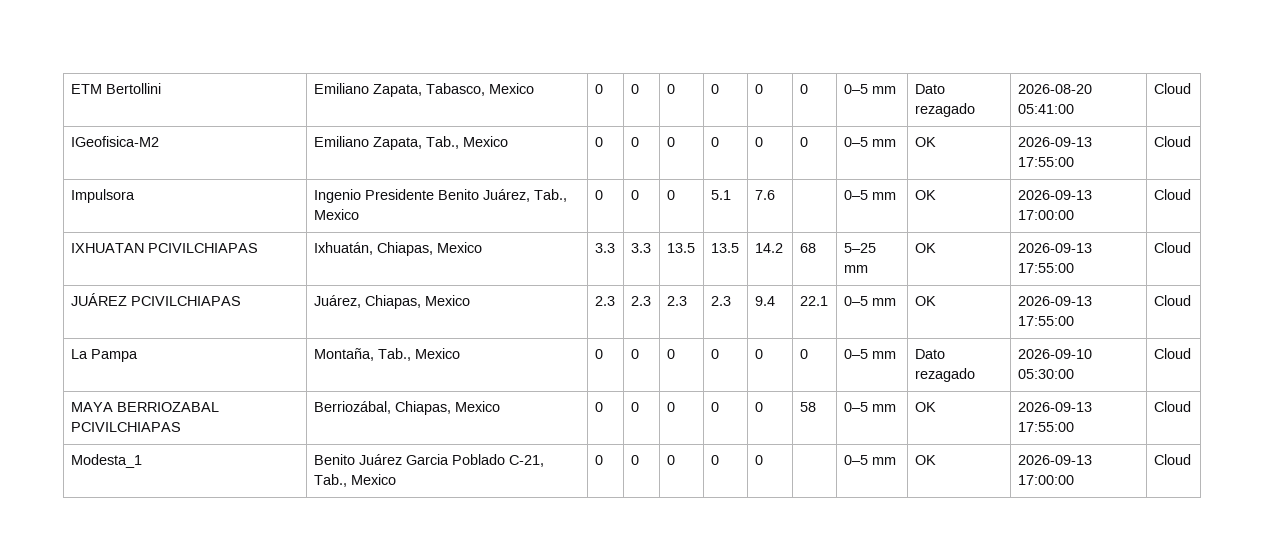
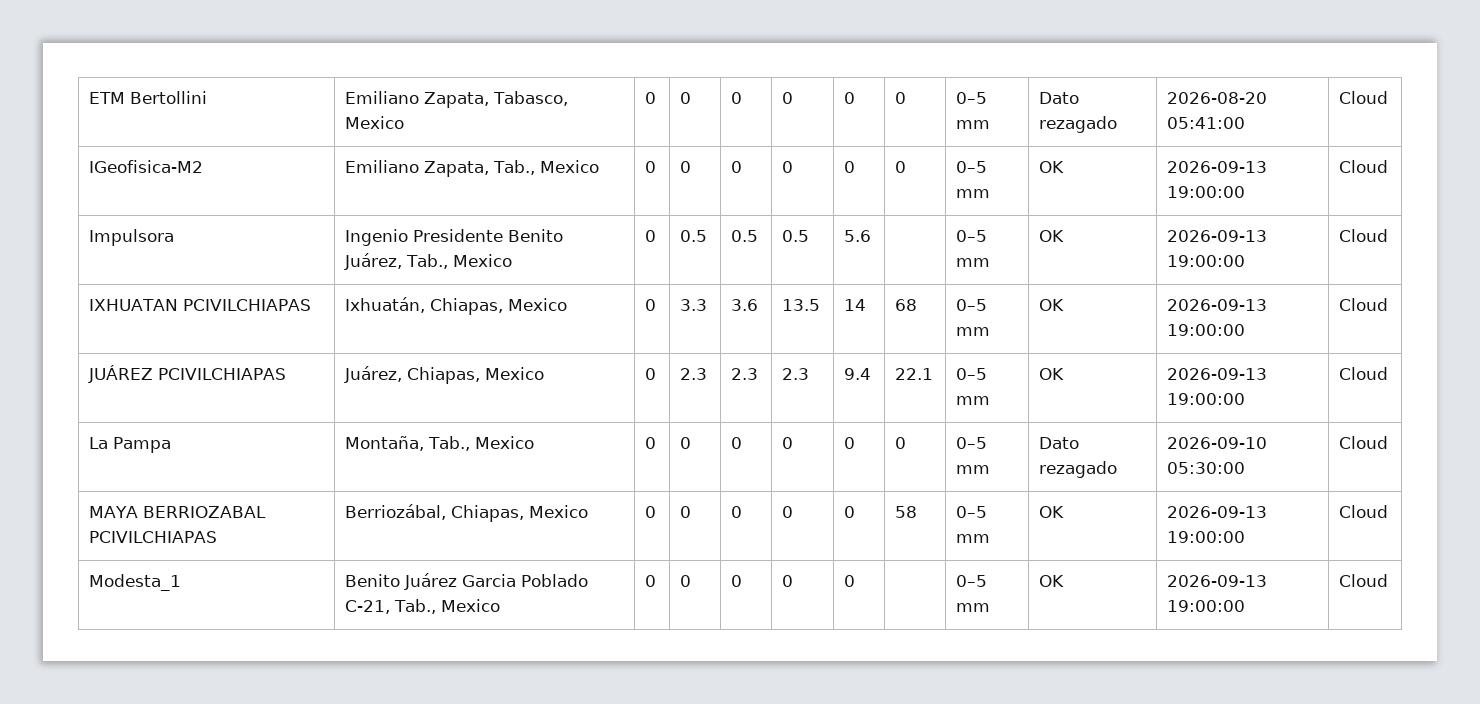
[1017,157,1074,167] 17:55:00 -> [1167,186,1246,198] 19:00:00
[630,190,639,200] [666,190,675,200] [710,190,731,200] [754,190,775,200] [843,190,896,200] [914,190,936,200] [1017,190,1092,200] [1017,210,1074,220] 0 | 0 | 5.1 | 7.6 | | 0–5 mm | OK | 2026-09-13 17:00:00 -> [680,230,708,242] [731,230,759,242] [782,230,810,242] [844,230,872,242] [956,230,988,242] [956,258,991,267] [1039,230,1065,242] [1167,230,1268,242] [1167,255,1246,267] 0.5 | 0.5 | 0.5 | 5.6 | | 0–5 mm | OK | 2026-09-13 19:00:00
[594,243,615,253] [630,243,651,253] [666,243,695,253] [710,243,739,253] [754,243,783,253] 3.3 | 3.3 | 13.5 | 13.5 | 14.2 -> [645,299,657,311] [680,299,708,311] [731,299,759,311] [782,299,821,311] [844,299,867,311] 0 | 3.3 | 3.6 | 13.5 | 14
[843,243,876,253] [843,265,868,273] [914,243,936,253] [1017,243,1092,253] [1017,263,1074,273] 5–25 mm | OK | 2026-09-13 17:55:00 -> [956,299,988,311] [956,327,991,336] [1039,299,1065,311] [1167,299,1268,311] [1167,324,1246,336] 0–5 mm | OK | 2026-09-13 19:00:00
[594,296,615,306] 2.3 -> [645,368,657,380] 0
[1017,316,1074,326] 17:55:00 -> [1167,393,1246,405] 19:00:00
[1017,422,1074,432] 17:55:00 -> [1167,531,1246,543] 19:00:00
[1017,475,1074,485] 17:00:00 -> [1167,600,1246,612] 19:00:00

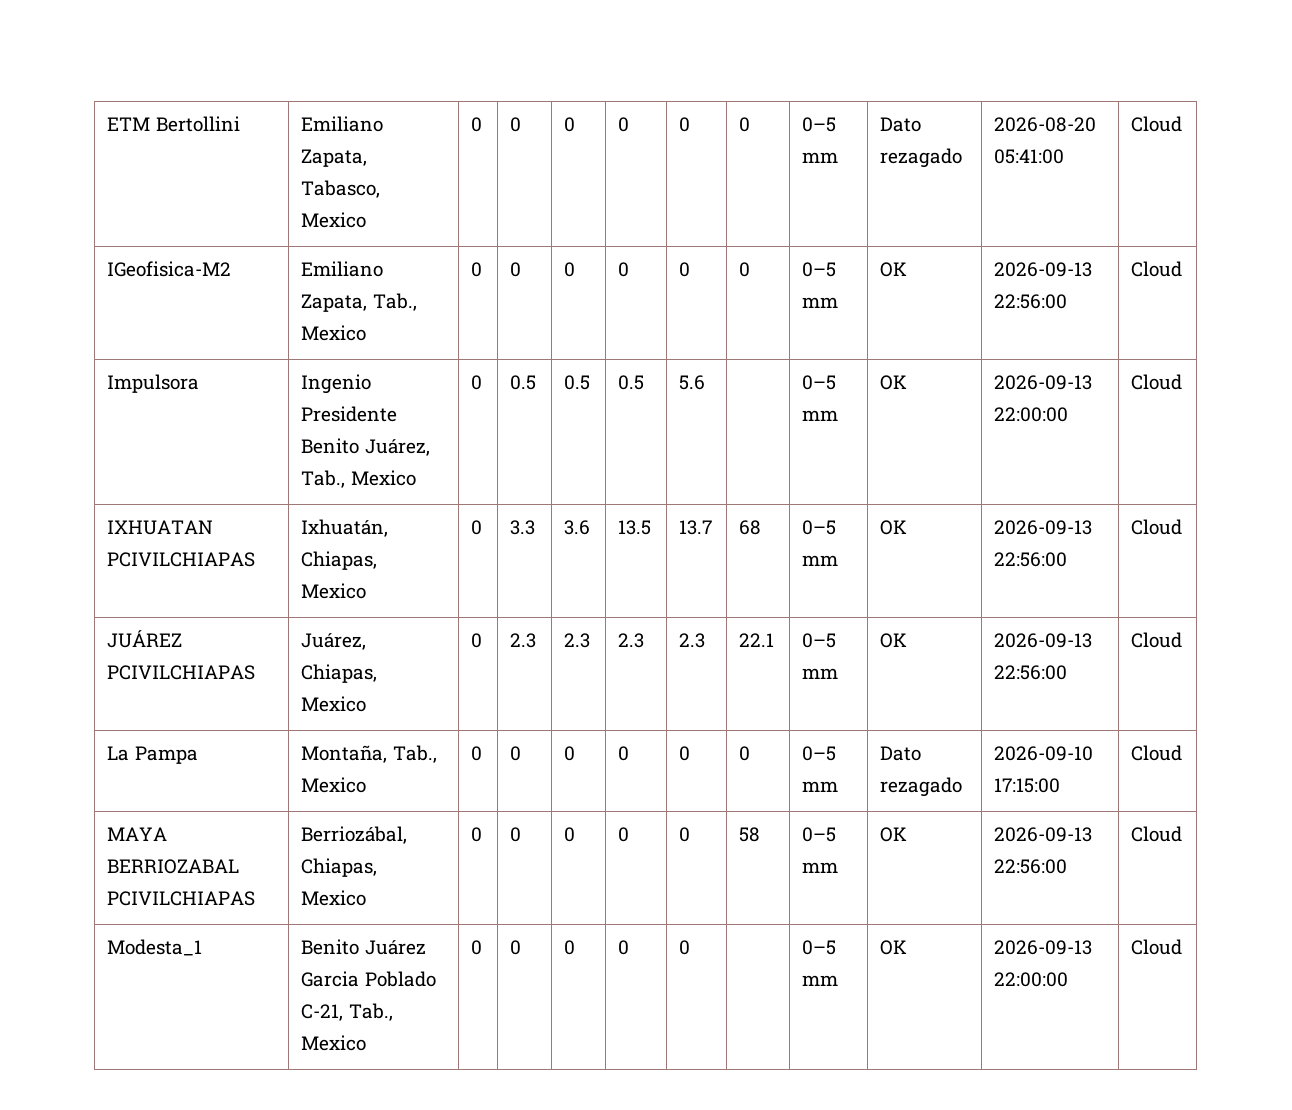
[1167,186,1246,198] 19:00:00 -> [994,294,1068,309] 22:56:00
[1167,255,1246,267] 19:00:00 -> [994,407,1069,422] 22:00:00
[844,299,867,311] 14 -> [679,520,713,535] 13.7
[1167,324,1246,336] 19:00:00 -> [994,552,1068,567] 22:56:00
[844,368,872,380] 9.4 -> [679,633,706,648] 2.3
[1167,393,1246,405] 19:00:00 -> [994,665,1068,680] 22:56:00
[1167,462,1246,474] 05:30:00 -> [994,778,1061,793] 17:15:00
[1167,531,1246,543] 19:00:00 -> [994,859,1068,874] 22:56:00
[1167,600,1246,612] 19:00:00 -> [994,972,1069,987] 22:00:00

